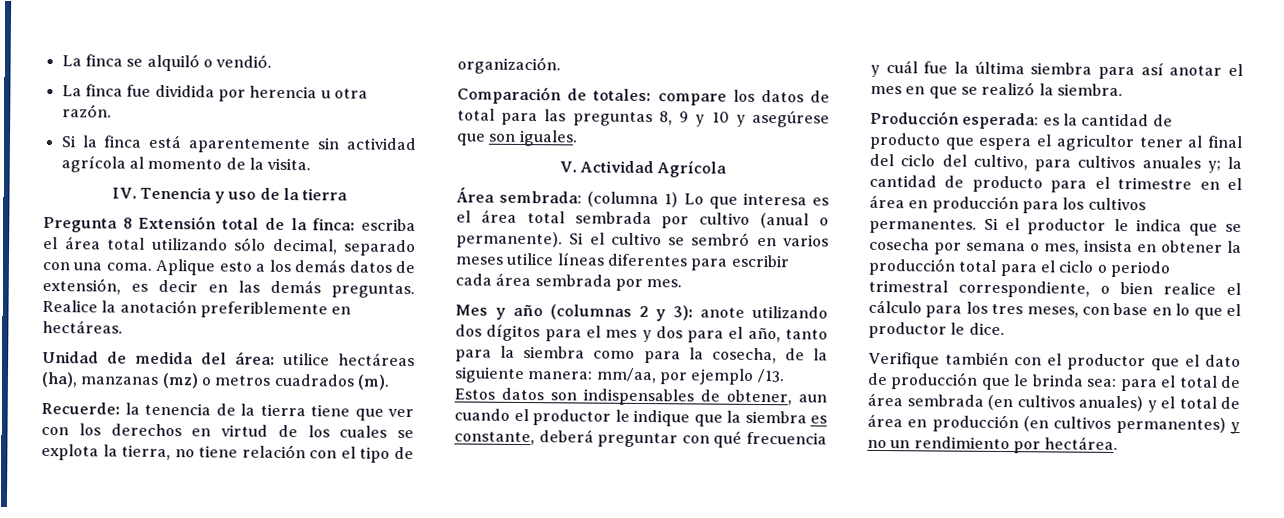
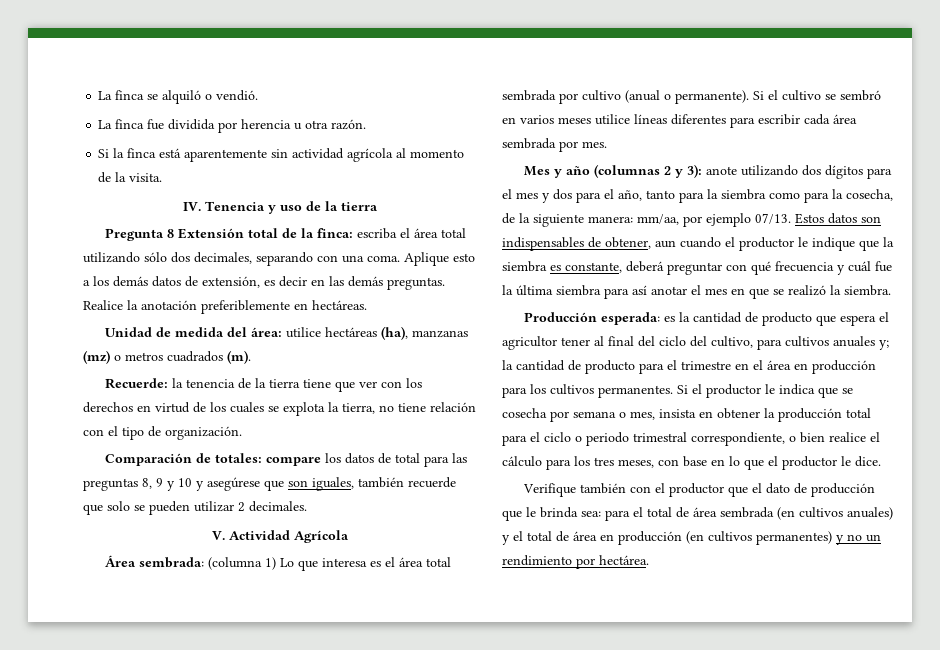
[272,238,416,257] decimal, separado -> [171,252,313,266] dos decimales, separando
[518,129,578,147] iguales. -> [312,477,456,491] [83,501,307,515] iguales, también recuerde que solo se pueden utilizar 2 decimales.
[756,368,785,384] /13. -> [755,213,791,224] 07/13.

